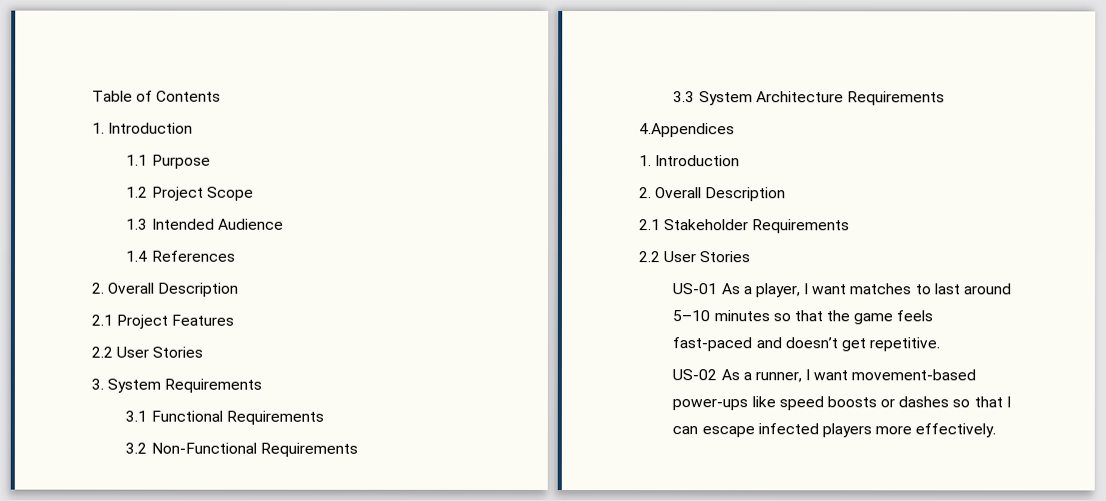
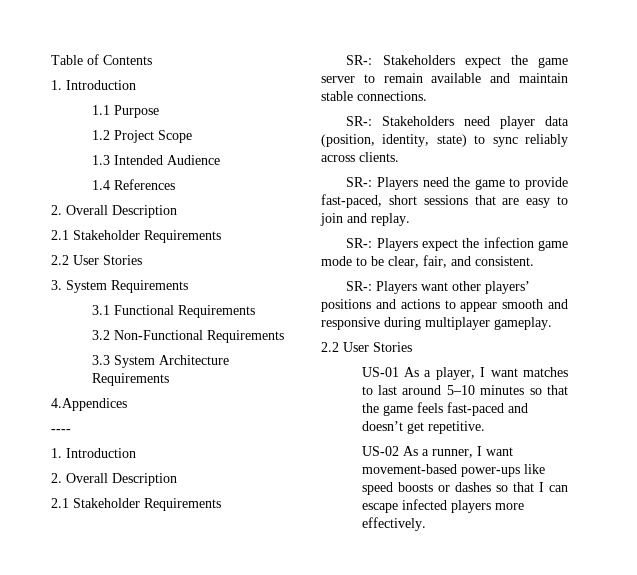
[116,314,235,329] Project Features -> [73,230,221,243] Stakeholder Requirements
(735, 130) none -> [51,429,71,433] // ----
(851, 226) none -> [346,55,568,68] [321,73,568,83] [321,91,427,101] [346,116,569,129] [321,134,568,147] [321,152,399,162] [346,177,568,190] [321,194,568,208] [320,213,410,226] [346,237,568,251] [321,255,534,268] [346,281,531,294] [321,299,568,312] [321,317,552,330] // SR-: Stakeholders expect the game server to remain available and maintain stable connections. // SR-: Stakeholders need player data (position, identity, state) to sync reliably across clients. // SR-: Players need the game to provide fast-paced, short sessions that are easy to join and replay. // SR-: Players expect the infection game mode to be clear, fair, and consistent. // SR-: Players want other players’ positions and actions to appear smooth and responsive during multiplayer gameplay.

